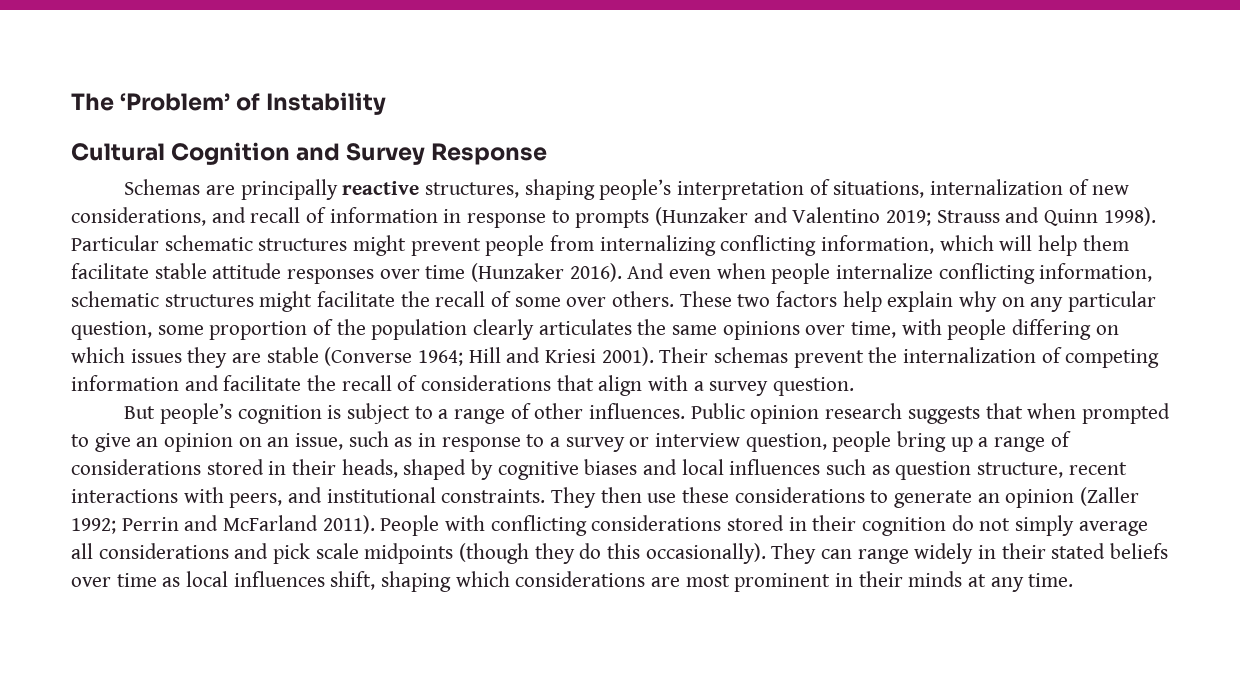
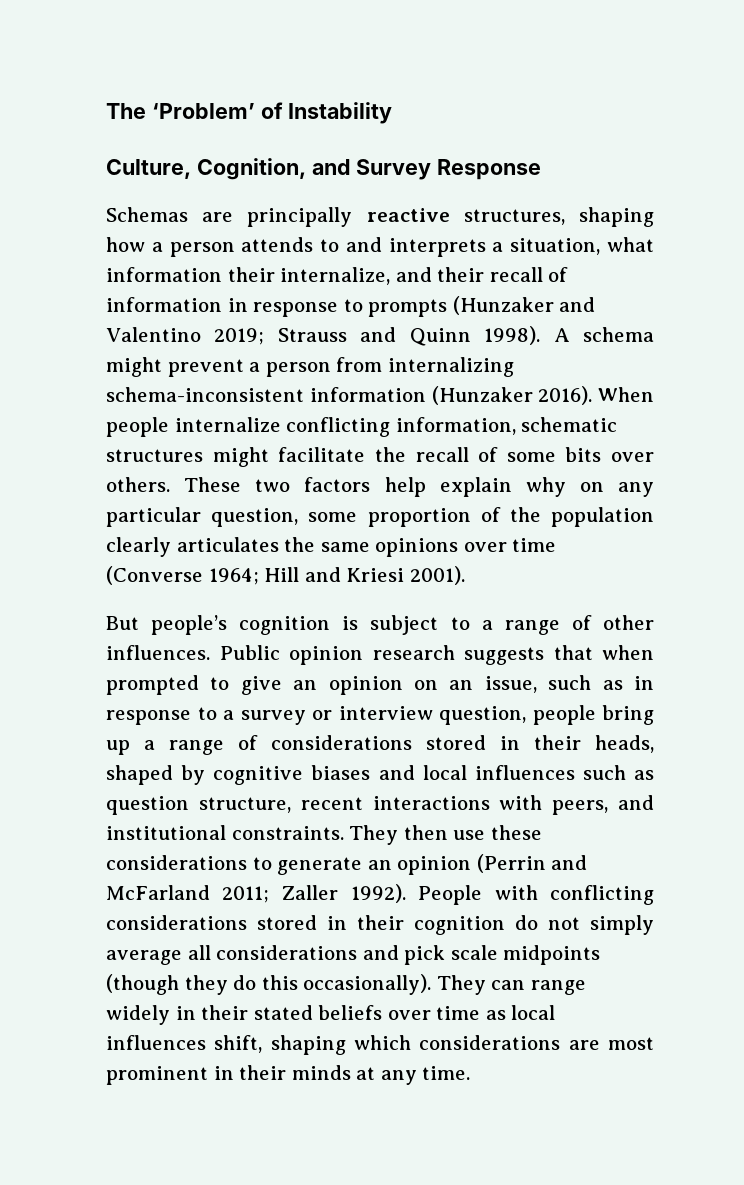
[71,142,291,165] Cultural Cognition -> [106,158,306,180] Culture, Cognition,
[599,179,1130,200] [71,207,246,226] people’s interpretation of situations, internalization of new considerations, and -> [106,237,654,257] [106,267,485,285] how a person attends to and interprets a situation, what information their internalize, and their
[71,235,1129,256] [71,263,766,284] Particular schematic structures might prevent people from internalizing conflicting information, which will help them facilitate stable attitude responses over time (Hunzaker 2016). And even when -> [553,327,654,342] [106,357,514,377] [106,386,654,405] A schema might prevent a person from internalizing schema-inconsistent information (Hunzaker 2016). When
(561, 302) none -> [565,447,602,462] bits
[851,319,1119,340] [71,347,319,368] time, with people differing on which issues they are stable -> [512,538,557,552] time
[659,347,1160,368] [71,375,855,396] Their schemas prevent the internalization of competing information and facilitate the recall of considerations that align with a survey question. -> (465, 575) none
[1080,487,1140,506] [71,515,375,534] (Zaller 1992; Perrin and McFarland 2011). -> [476,854,588,873] [106,884,406,903] (Perrin and McFarland 2011; Zaller 1992).

